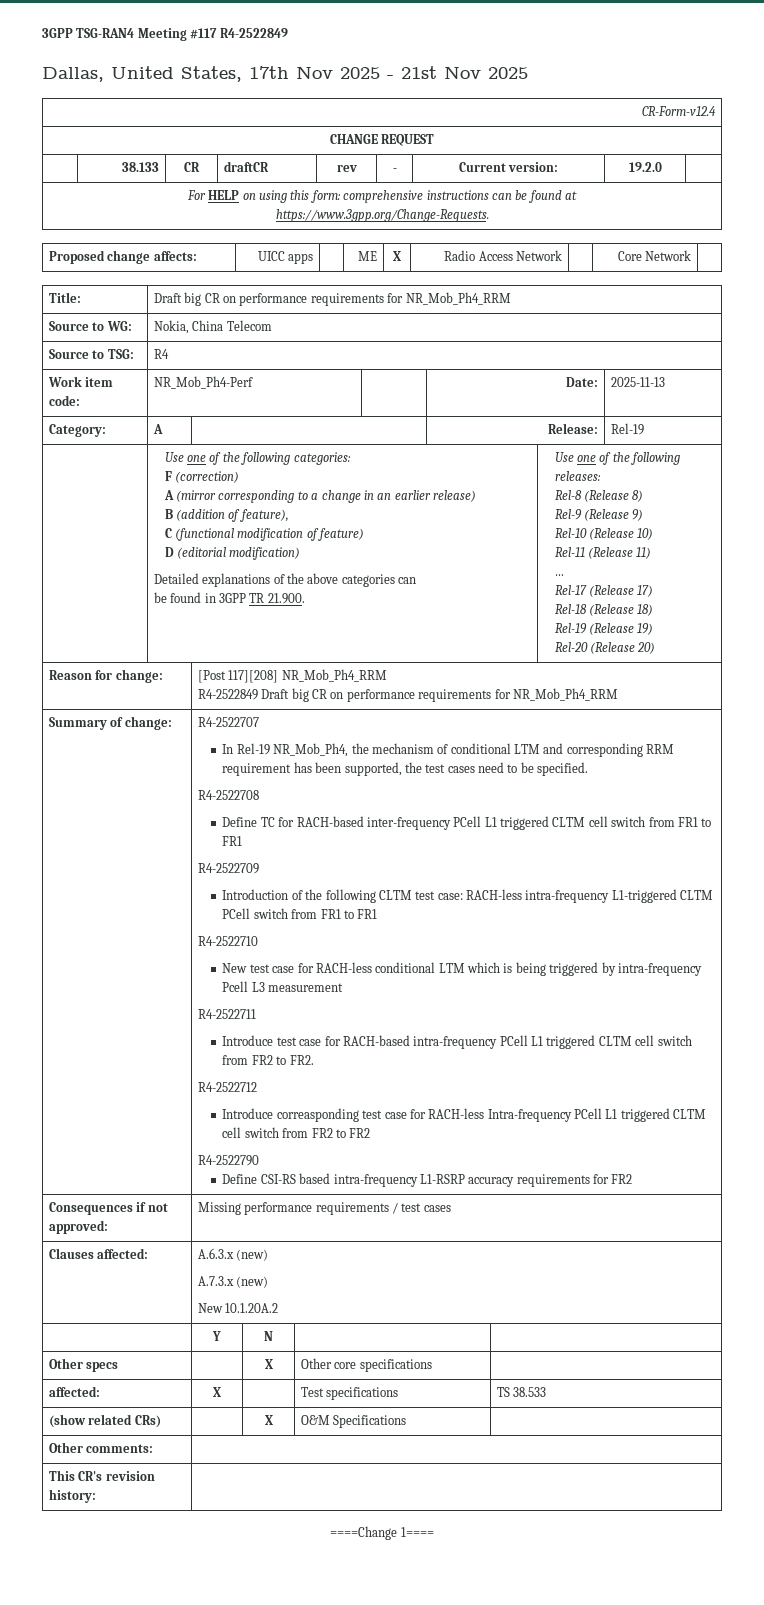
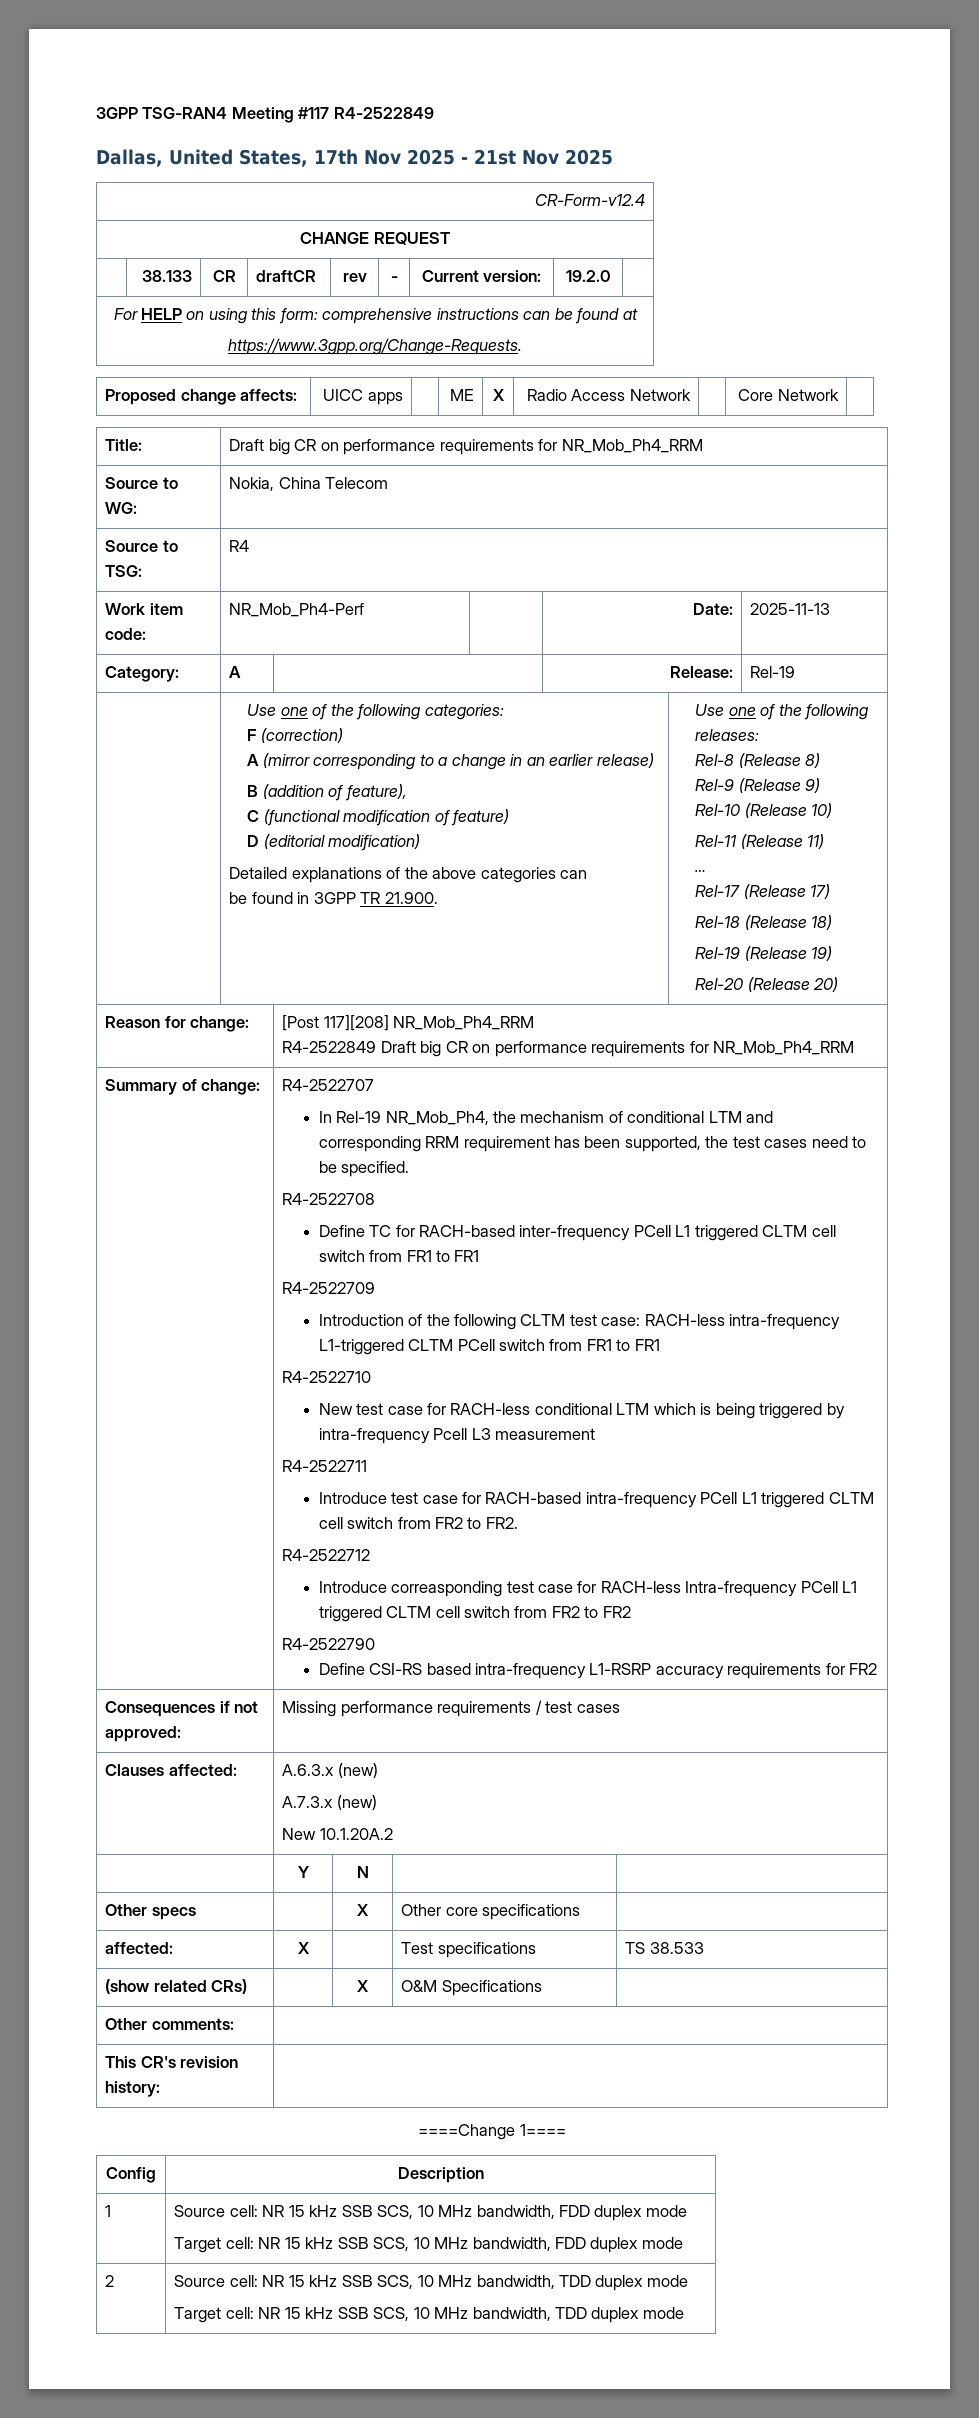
(434, 1532) none -> [106,2167,156,2183] [397,2167,484,2183] [105,2205,112,2217] [174,2205,687,2221] [174,2237,683,2253] [105,2275,115,2287] [174,2275,688,2291] [174,2307,684,2323] // Config | Description // 1 | Source cell: NR 15 kHz SSB SCS, 10 MHz bandwidth, FDD duplex mode // Target cell: NR 15 kHz SSB SCS, 10 MHz bandwidth, FDD duplex mode // 2 | Source cell: NR 15 kHz SSB SCS, 10 MHz bandwidth, TDD duplex mode // Target cell: NR 15 kHz SSB SCS, 10 MHz bandwidth, TDD duplex mode

